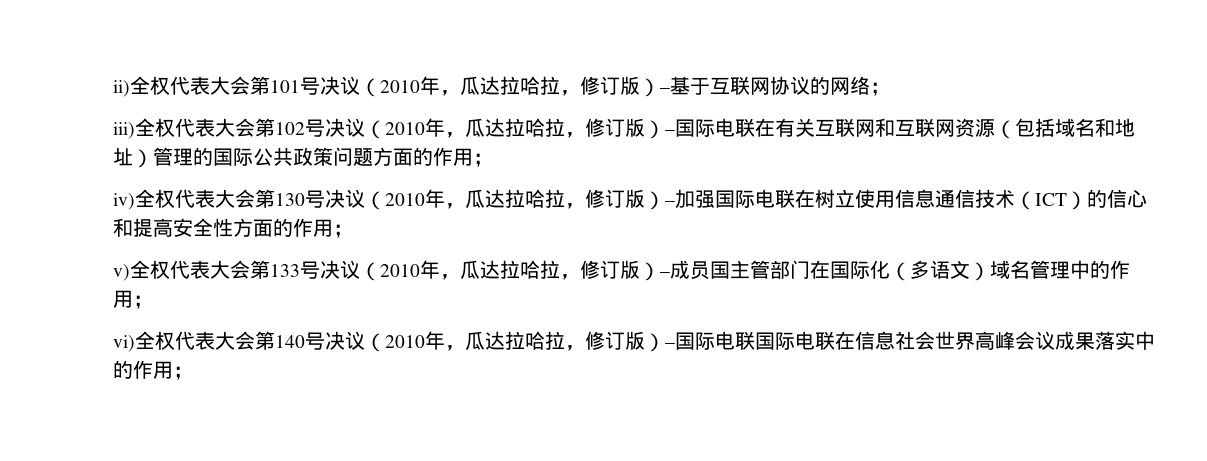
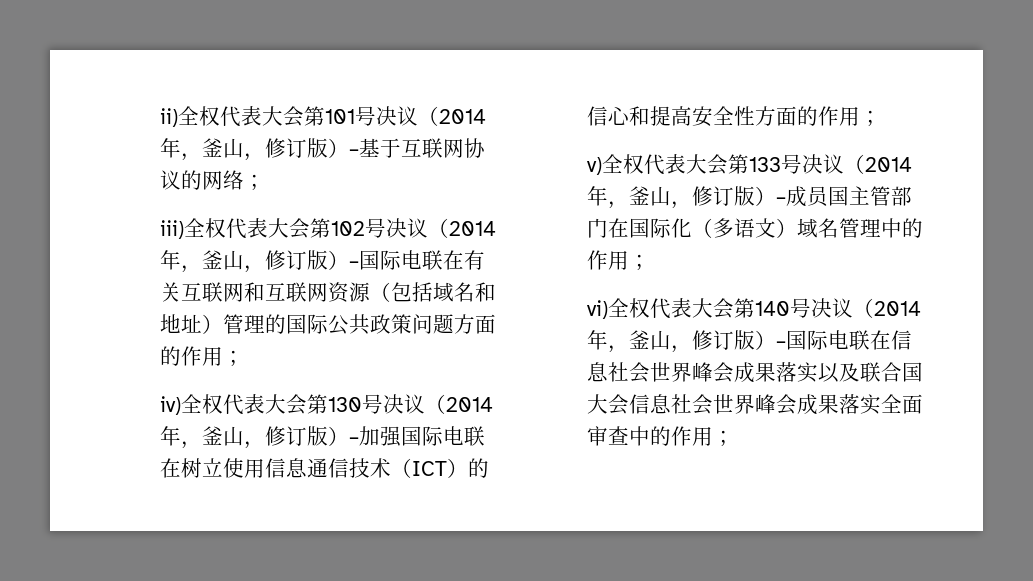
[380,76,561,96] 2010年，瓜达拉哈拉 -> [439,109,487,124] [160,138,245,161] 2014年，釜山
[385,118,566,138] 2010年，瓜达拉哈拉 -> [449,221,497,236] [160,250,245,273] 2014年，釜山
[385,189,566,209] 2010年，瓜达拉哈拉 -> [446,397,494,412] [160,426,245,449] 2014年，釜山
[380,260,561,280] 2010年，瓜达拉哈拉 -> [865,157,913,172] [587,186,672,209] 2014年，釜山
[385,331,836,352] 2010年，瓜达拉哈拉，修订版）–国际电联国际电联 -> [874,301,922,316] [587,330,871,353] 2014年，釜山，修订版）–国际电联
[975,331,1136,350] 高峰会议成果落实 -> [692,362,924,383] [587,394,924,415] [587,426,630,446] 峰会成果落实以及联合国大会信息社会世界峰会成果落实全面审查

